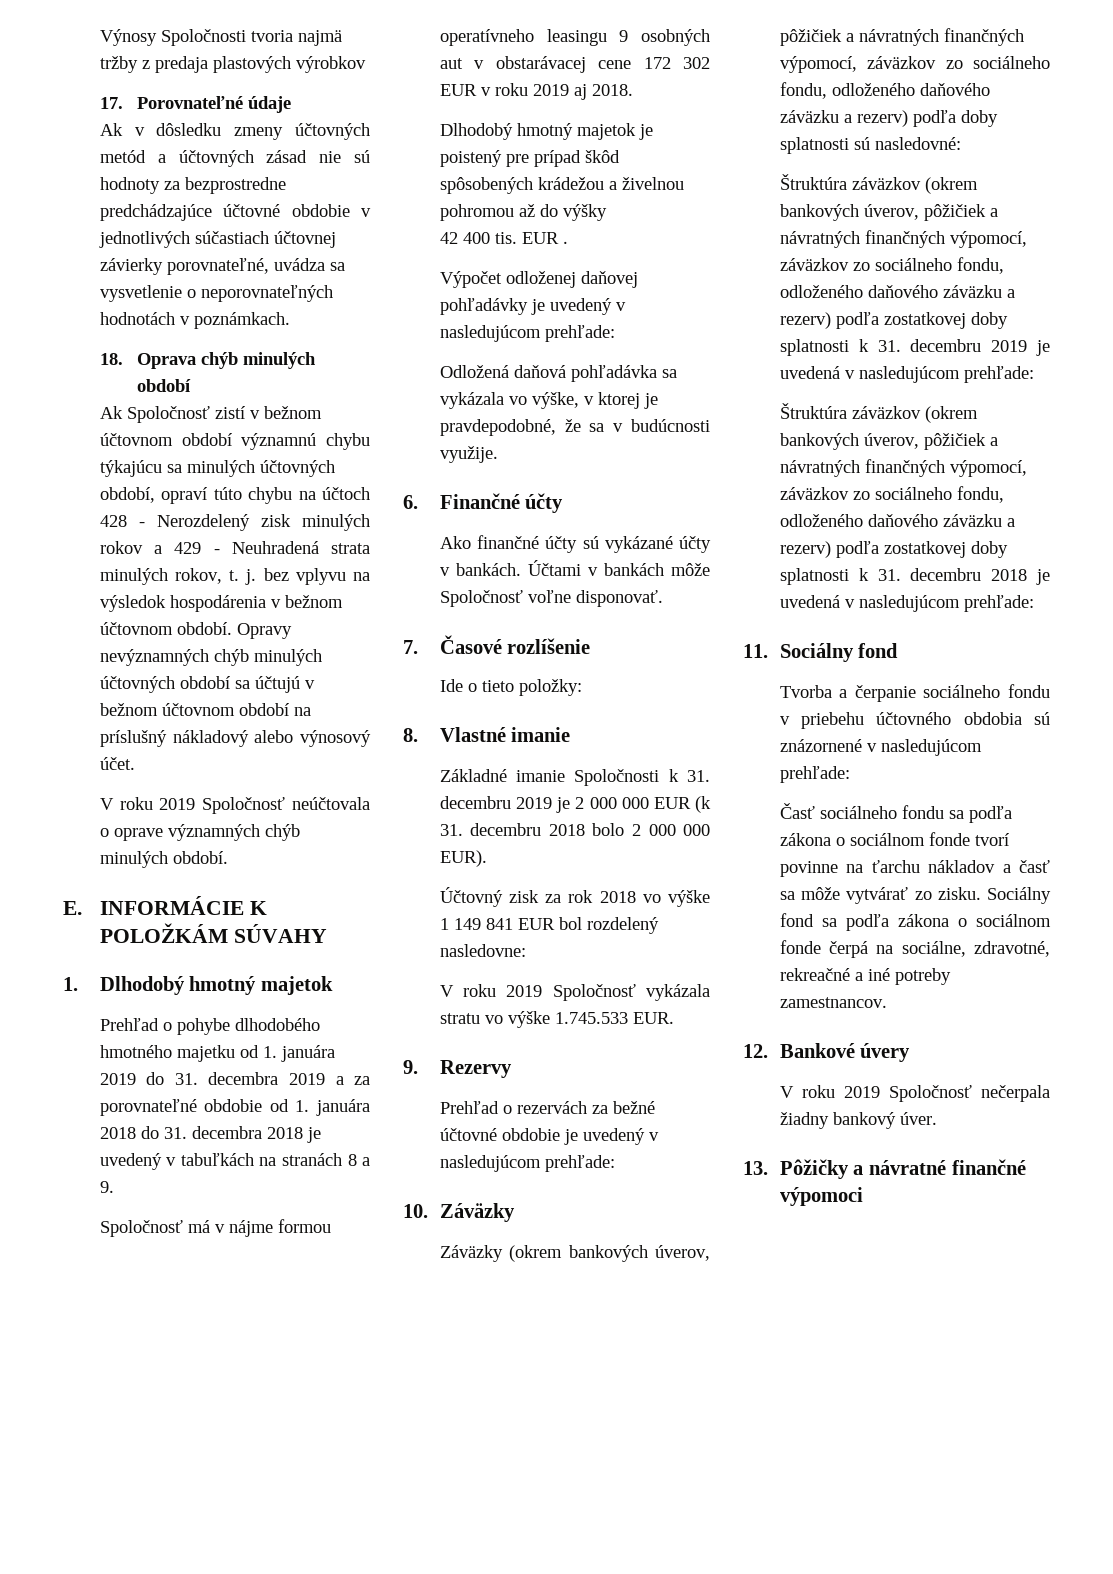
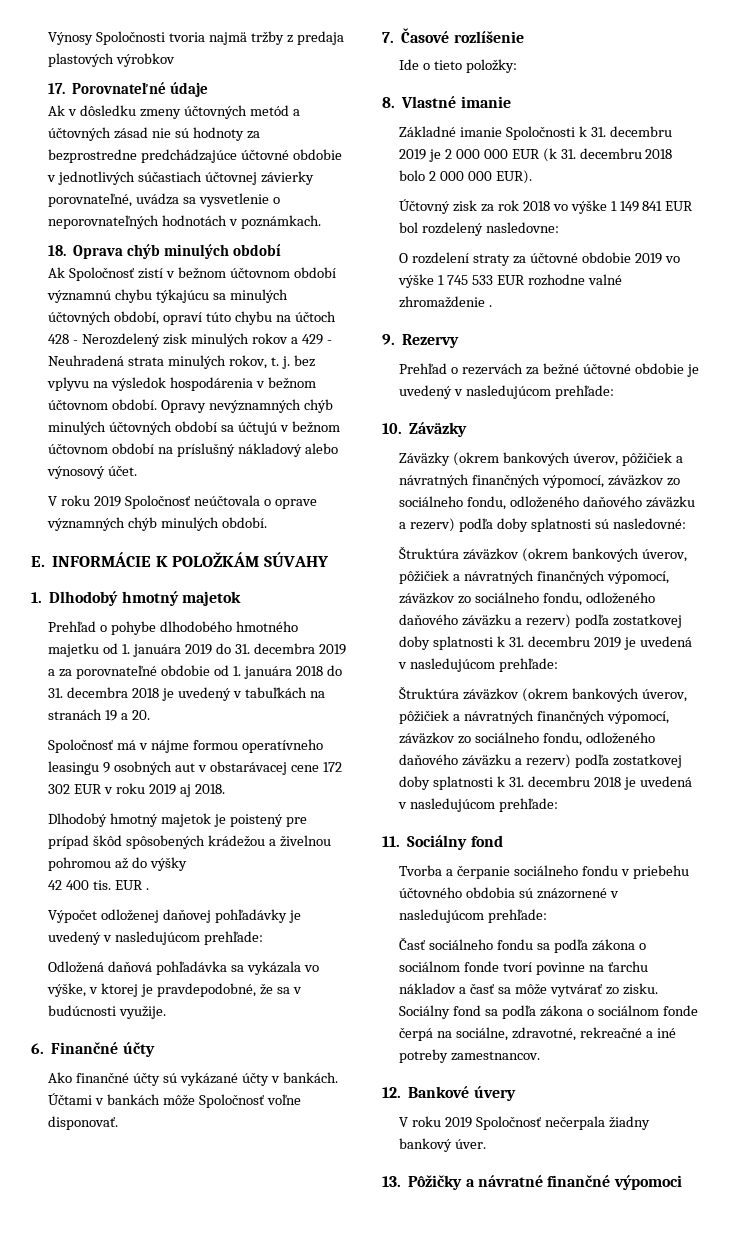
[347,1154,370,1166] [99,1181,114,1193] 8 a 9. -> [105,710,150,721] 19 a 20.
[439,984,710,1001] [439,1011,674,1028] V roku 2019 Spoločnosť vykázala stratu vo výške 1.745.533 EUR. -> [399,252,680,266] [398,274,622,288] [399,296,493,308] O rozdelení straty za účtovné obdobie 2019 vo výške 1 745 533 EUR rozhodne valné zhromaždenie .

